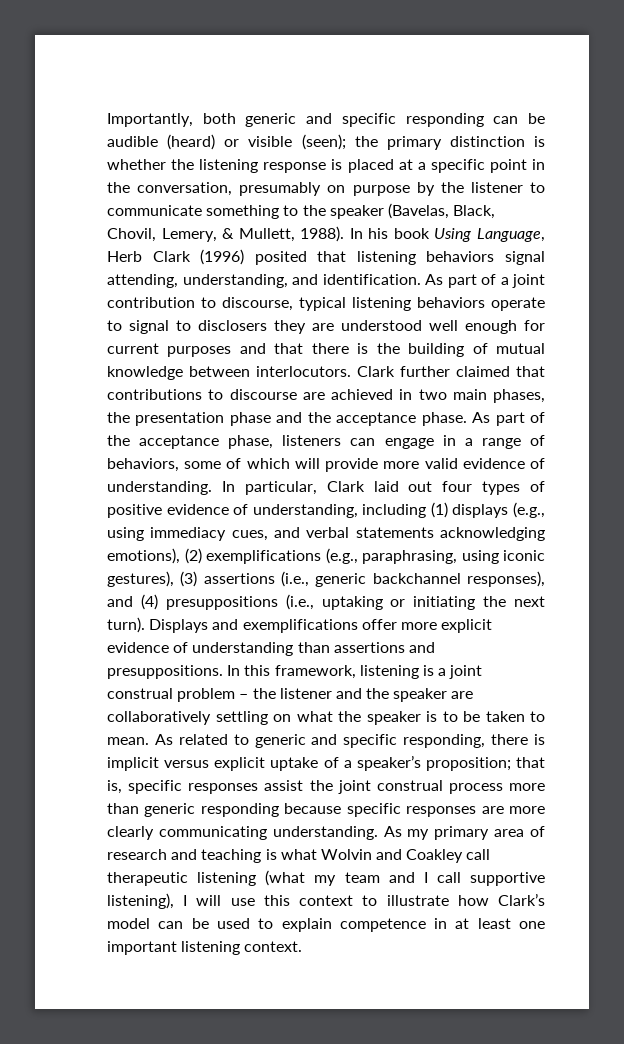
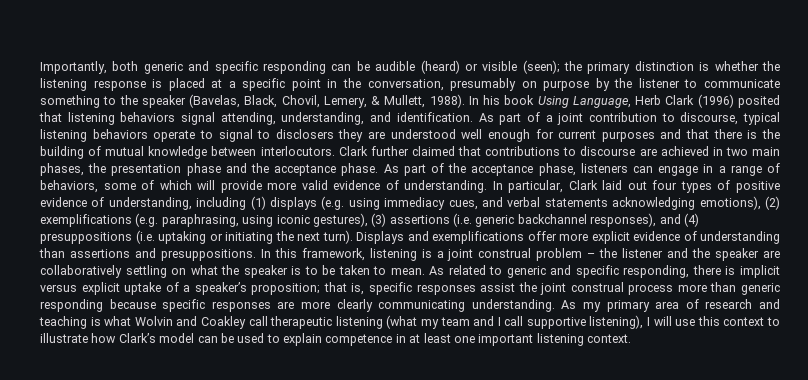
[513,502,545,518] (e.g., -> [321,196,345,210] (e.g.
[325,548,358,564] (e.g., -> [135,213,159,227] (e.g.
[281,571,309,587] (i.e., -> [453,213,472,227] (i.e.
[285,594,314,610] (i.e., -> [135,230,155,244] (i.e.

